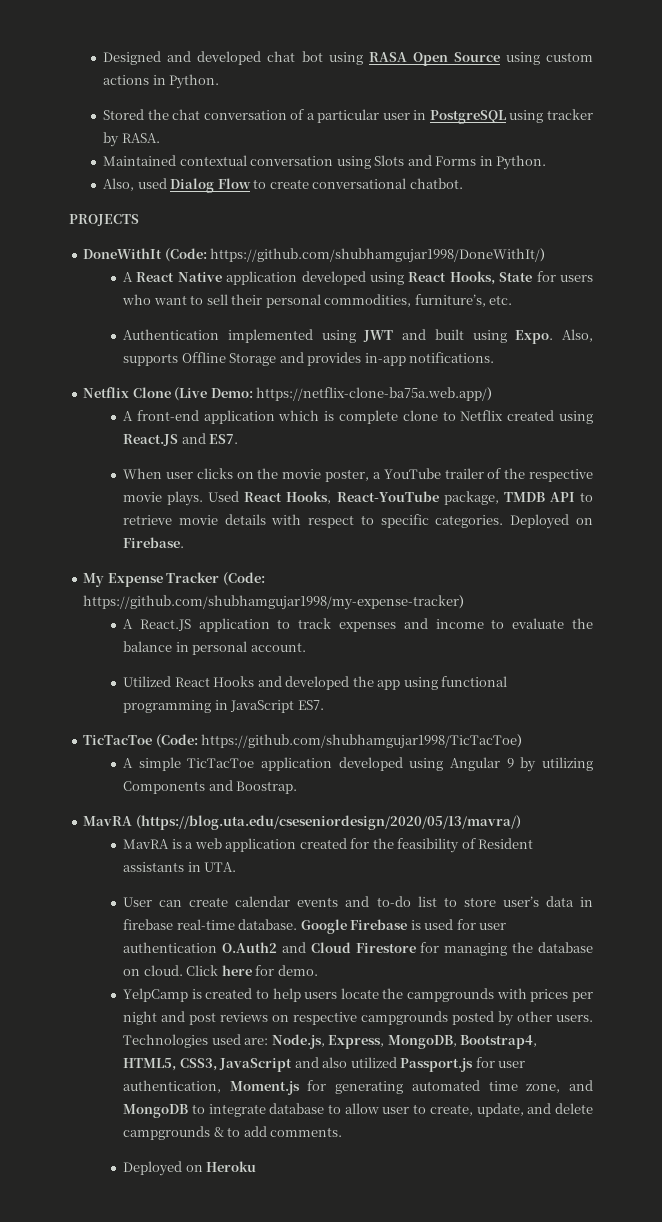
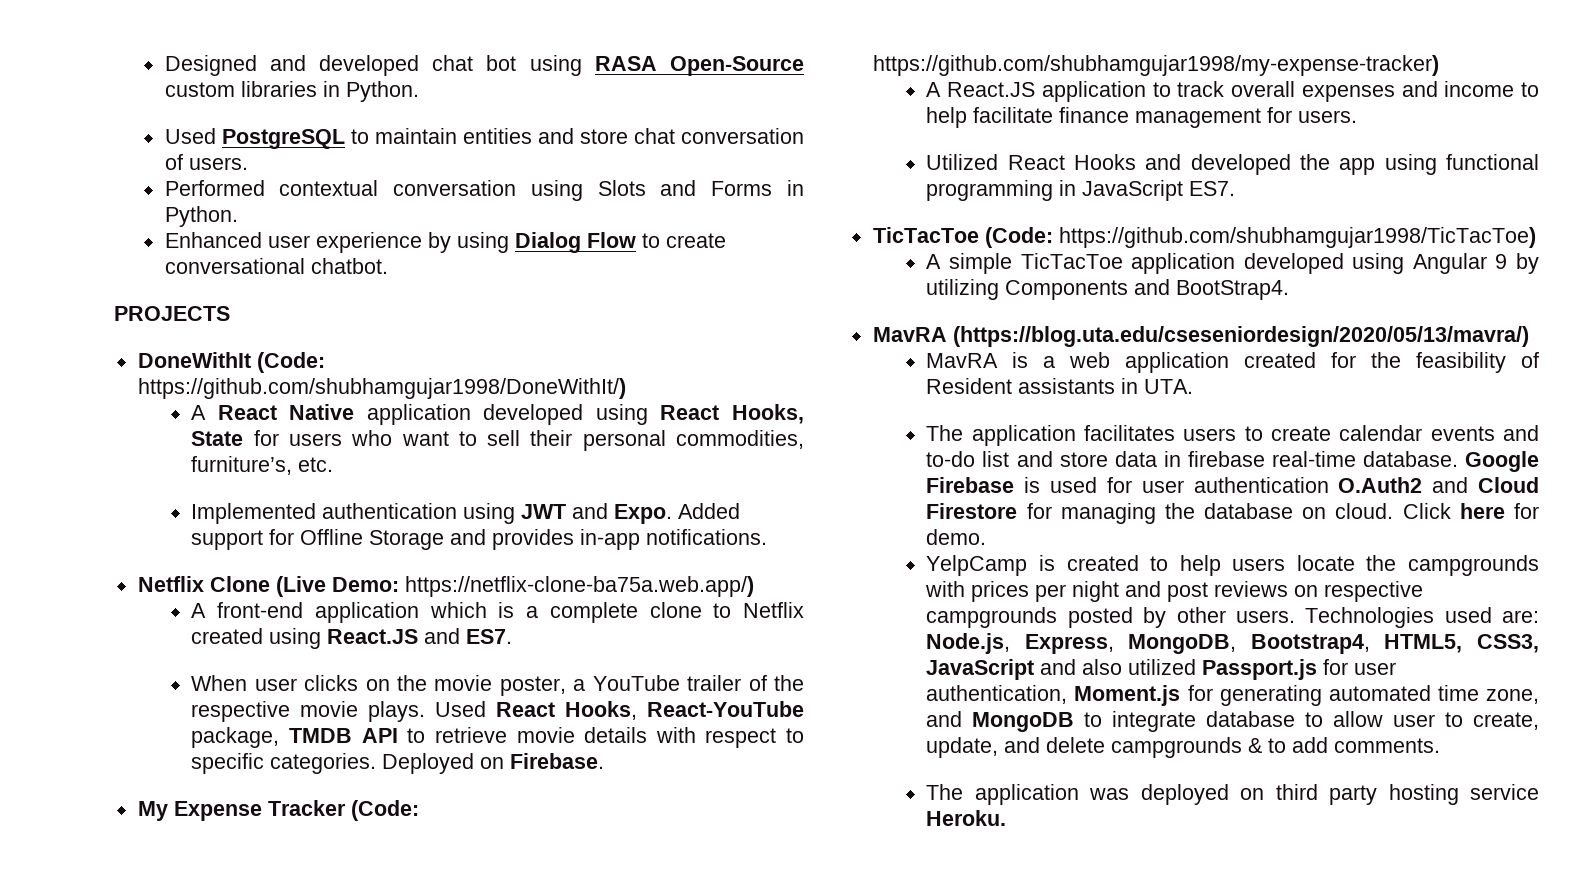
[412,52,593,66] [103,74,220,89] [103,109,593,124] [103,132,160,147] [103,155,177,166] Open Source using custom actions in Python. // Stored the chat conversation of a particular user in PostgreSQL using tracker by RASA. // Maintained -> [669,56,804,76] [164,81,419,102] [164,128,804,149] [164,154,248,170] [164,180,265,196] Open-Source custom libraries in Python. // Used PostgreSQL to maintain entities and store chat conversation of users. // Performed
[103,178,167,191] Also, used -> [164,232,509,253] Enhanced user experience by using
[123,329,313,343] Authentication implemented -> [191,503,458,524] Implemented authentication
[434,329,594,344] [123,353,179,366] built using Expo. Also, supports -> [614,503,741,524] [191,529,295,550] Expo. Added support for
(335, 416) none -> [526,606,539,618] a
(332, 623) none -> [1231,81,1296,97] overall
[512,618,594,629] [123,641,306,655] evaluate the balance in personal account. -> [926,107,1358,128] help facilitate finance management for users.
[236,781,298,794] Boostrap. -> [1176,280,1290,300] BootStrap4.
[123,897,183,907] User can -> [926,425,1263,446] The application facilitates users to
[443,896,539,907] to store user’s -> [1016,451,1108,467] and store
[123,1161,257,1176] Deployed on Heroku -> [926,784,1539,805] [926,810,1007,826] The application was deployed on third party hosting service Heroku.

